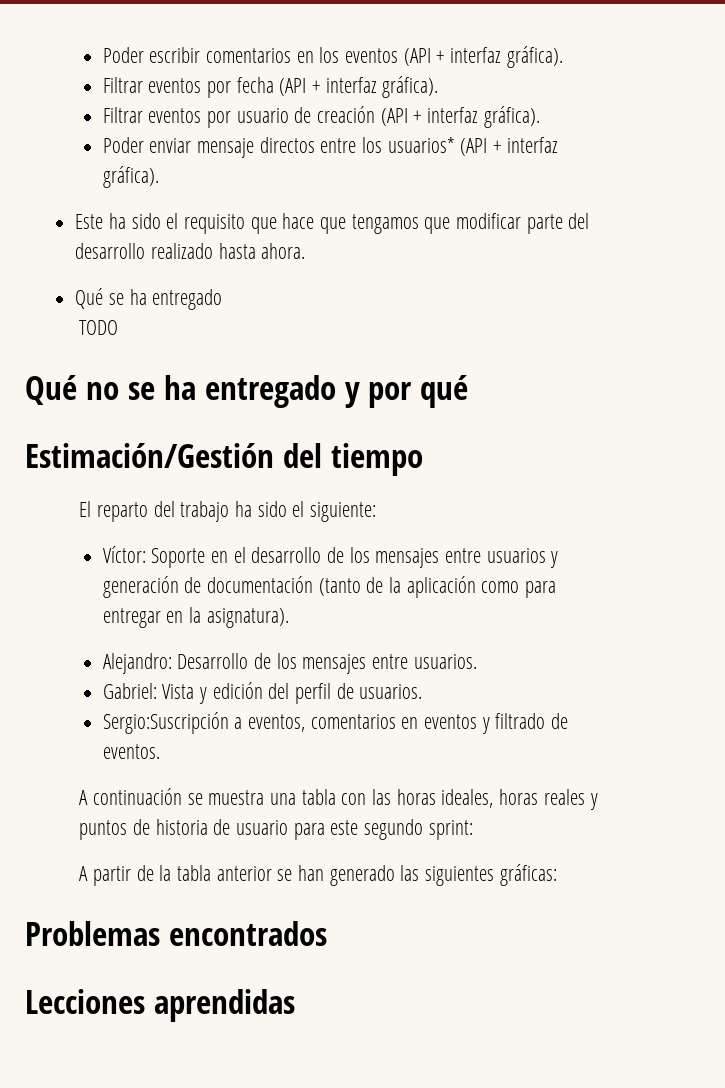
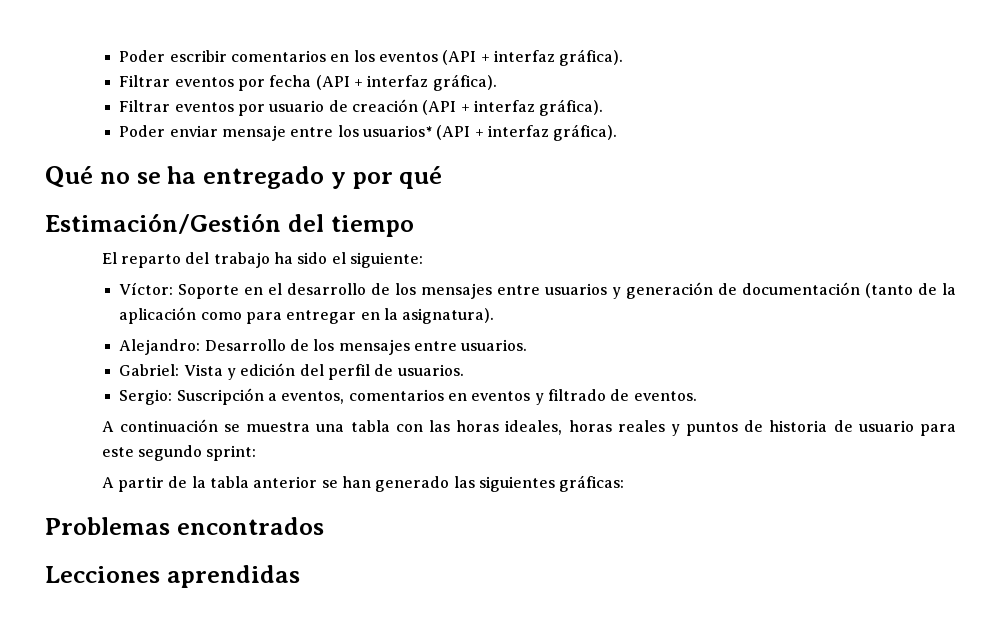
[259,137,315,153] directos -> (286, 133) none
[75,213,590,234] [75,243,306,259] [75,288,223,310] [79,320,119,335] // Este ha sido el requisito que hace que tengamos que modificar parte del desarrollo realizado hasta ahora. // Qué se ha entregado // TODO -> (618, 132) none
[102,712,229,734] Sergio:Suscripción -> [119,388,264,405] Sergio: Suscripción

